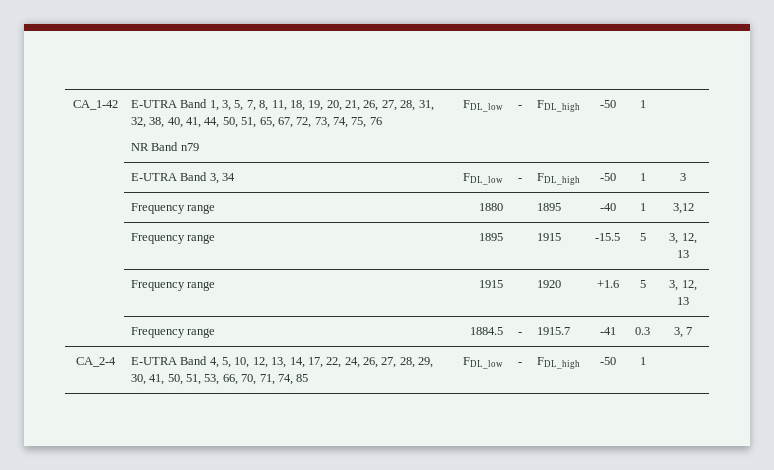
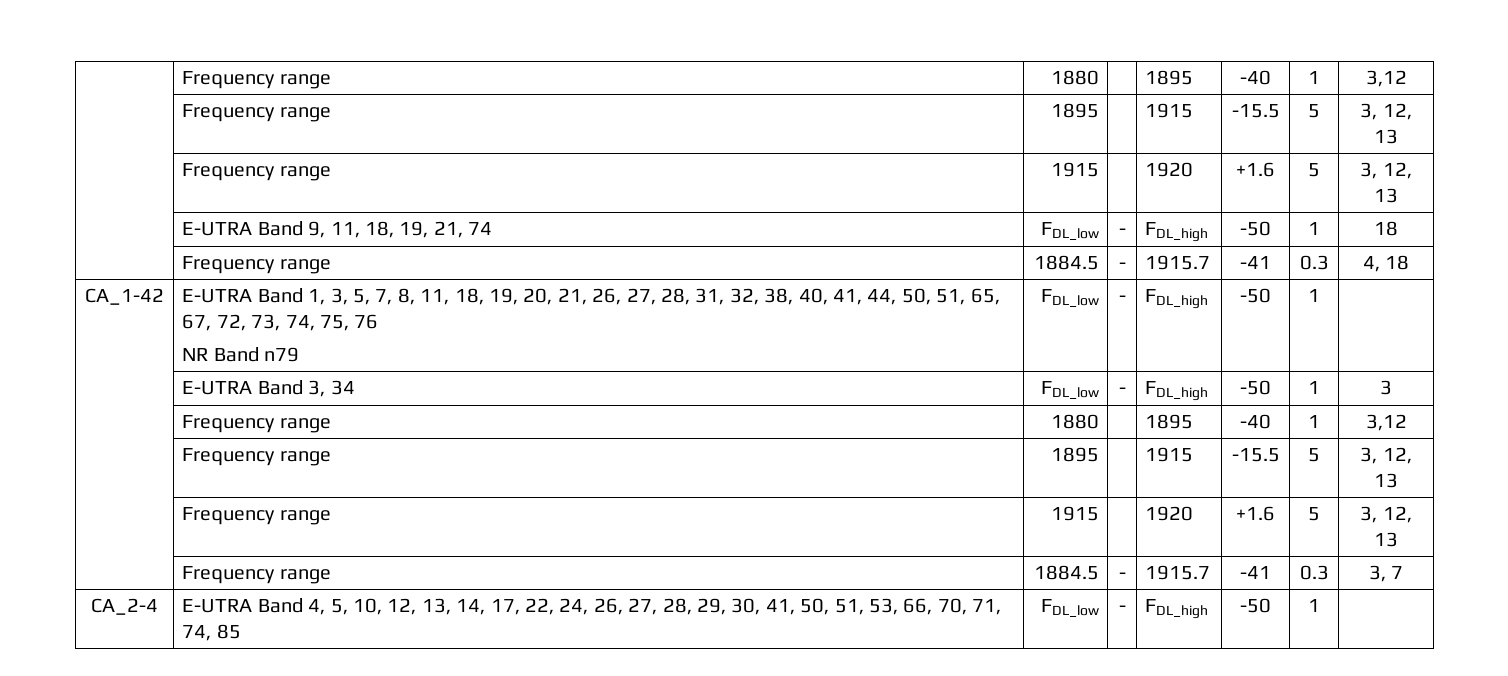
(72, 105) none -> [182,71,331,89] [1050,70,1099,85] [1145,70,1194,85] [1240,70,1271,85] [1308,71,1320,84] [1365,70,1407,87] [182,104,331,122] [1050,103,1099,118] [1145,103,1194,118] [1231,104,1280,118] [1308,104,1320,118] [1360,103,1412,120] [1374,129,1398,144] [182,163,331,181] [1050,162,1099,177] [1145,162,1194,177] [1236,162,1275,177] [1308,163,1320,177] [1360,162,1412,179] [1374,188,1398,203] [182,221,493,238] [1040,222,1099,240] [1118,228,1126,235] [1145,222,1209,242] [1240,221,1271,236] [1308,222,1320,235] [1374,221,1398,236] [182,256,331,274] [1033,255,1099,270] [1118,262,1126,269] [1145,255,1211,270] [1240,256,1271,269] [1299,255,1329,270] [1362,255,1410,272] | Frequency range | 1880 | | 1895 | -40 | 1 | 3,12 // | Frequency range | 1895 | | 1915 | -15.5 | 5 | 3, 12, 13 // | Frequency range | 1915 | | 1920 | +1.6 | 5 | 3, 12, 13 // | E-UTRA Band 9, 11, 18, 19, 21, 74 | FDL_low | - | FDL_high | -50 | 1 | 18 // | Frequency range | 1884.5 | - | 1915.7 | -41 | 0.3 | 4, 18 //

